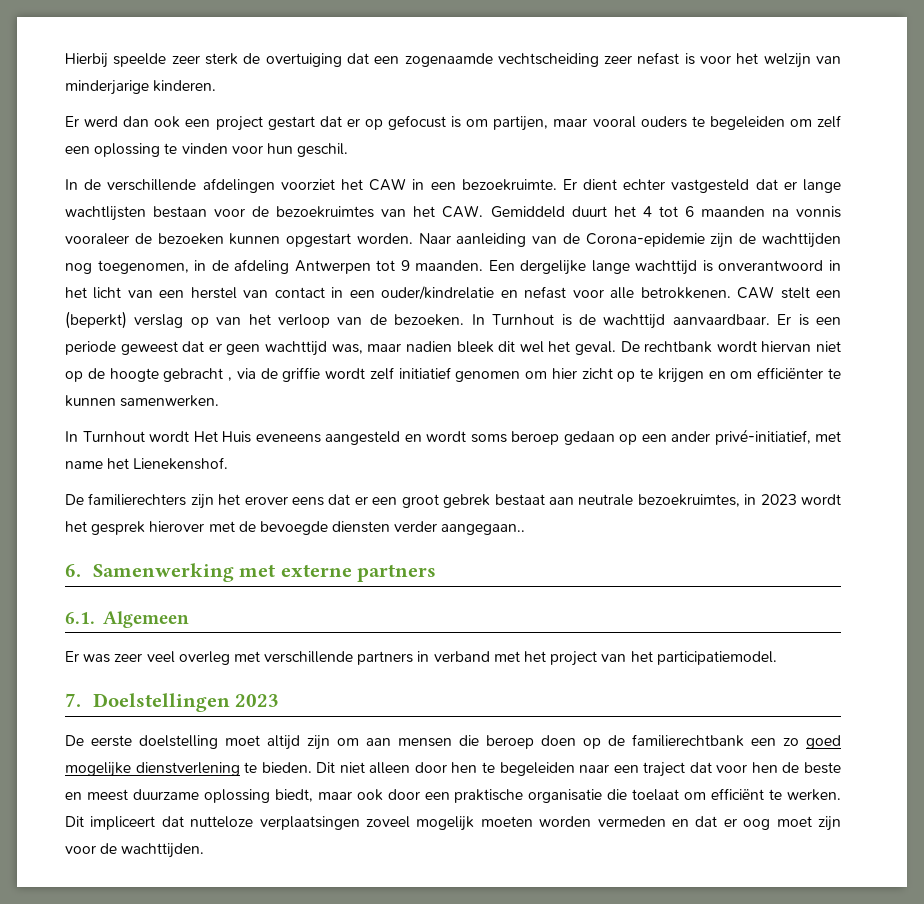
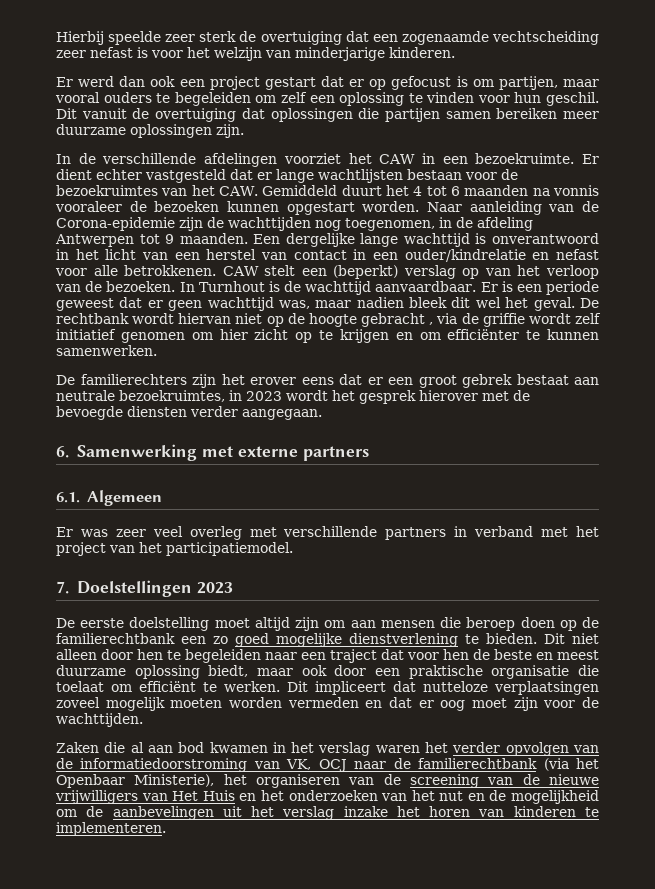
(349, 150) none -> [56,108,599,122] [56,124,244,138] Dit vanuit de overtuiging dat oplossingen die partijen samen bereiken meer duurzame oplossingen zijn.
[65,429,841,445] [65,457,229,470] // In Turnhout wordt Het Huis eveneens aangesteld en wordt soms beroep gedaan op een ander privé-initiatief, met name het Lienekenshof. -> (157, 350) none
[441,524,526,535] aangegaan.. -> [242,409,322,420] aangegaan.
(205, 850) none -> [56,742,600,756] [56,758,600,772] [56,774,599,788] [55,790,599,804] [56,806,599,820] [56,822,166,836] // Zaken die al aan bod kwamen in het verslag waren het verder opvolgen van de informatiedoorstroming van VK, OCJ naar de familierechtbank (via het Openbaar Ministerie), het organiseren van de screening van de nieuwe vrijwilligers van Het Huis en het onderzoeken van het nut en de mogelijkheid om de aanbevelingen uit het verslag inzake het horen van kinderen te implementeren.

